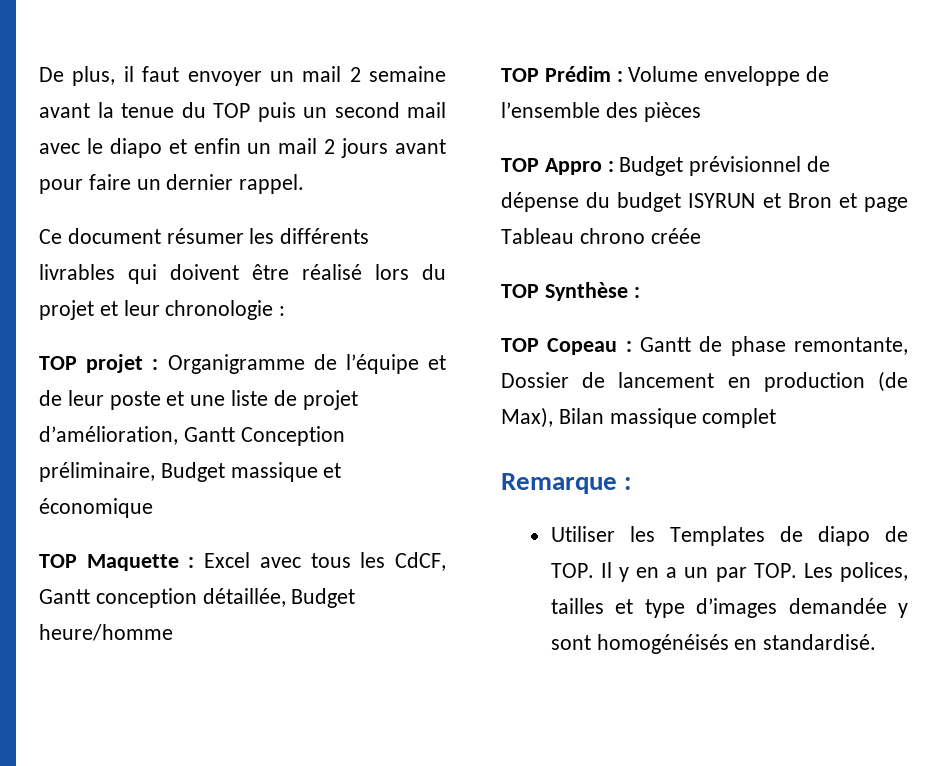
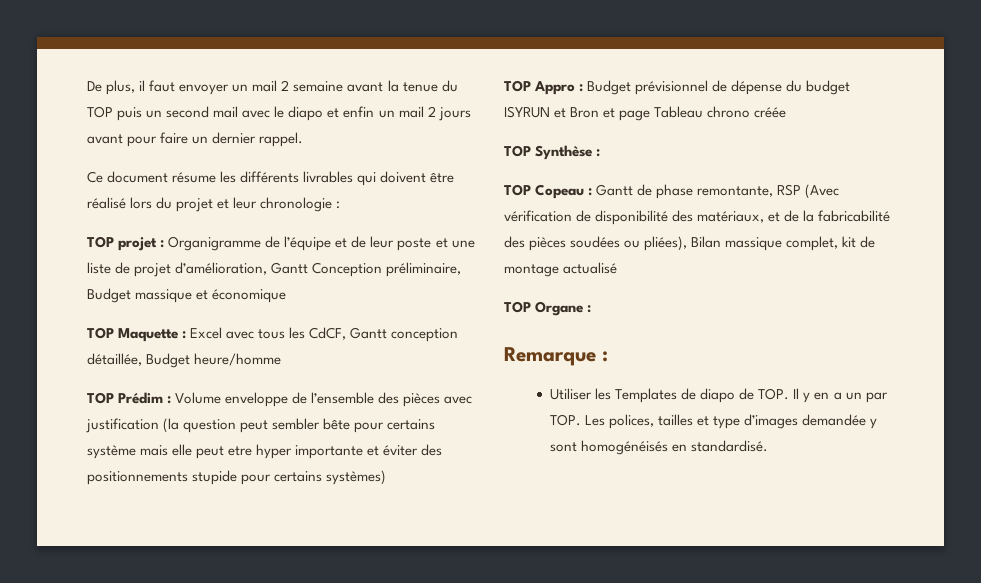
[166,228,244,244] résumer -> [172,172,217,183] résume
(701, 112) none -> [444,396,473,404] [86,418,436,433] [87,444,443,459] [87,470,387,485] avec justification (la question peut sembler bête pour certains système mais elle peut etre hyper importante et éviter des positionnements stupide pour certains systèmes)
[501,371,908,392] [501,407,777,428] Dossier de lancement en production (de Max), Bilan massique complet -> [777,184,840,199] [504,210,891,225] [504,236,876,251] [504,262,618,277] [504,301,592,316] RSP (Avec vérification de disponibilité des matériaux, et de la fabricabilité des pièces soudées ou pliées), Bilan massique complet, kit de montage actualisé // TOP Organe :

